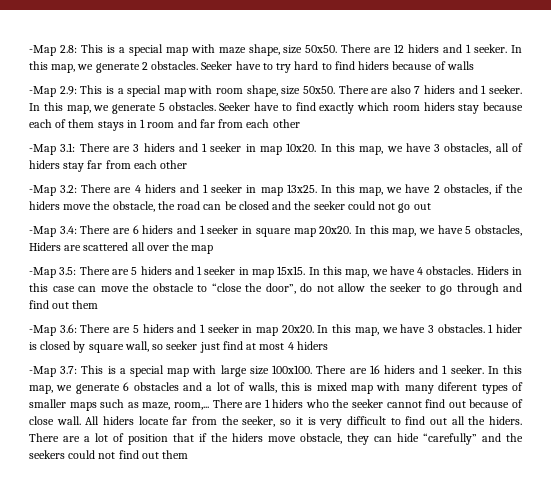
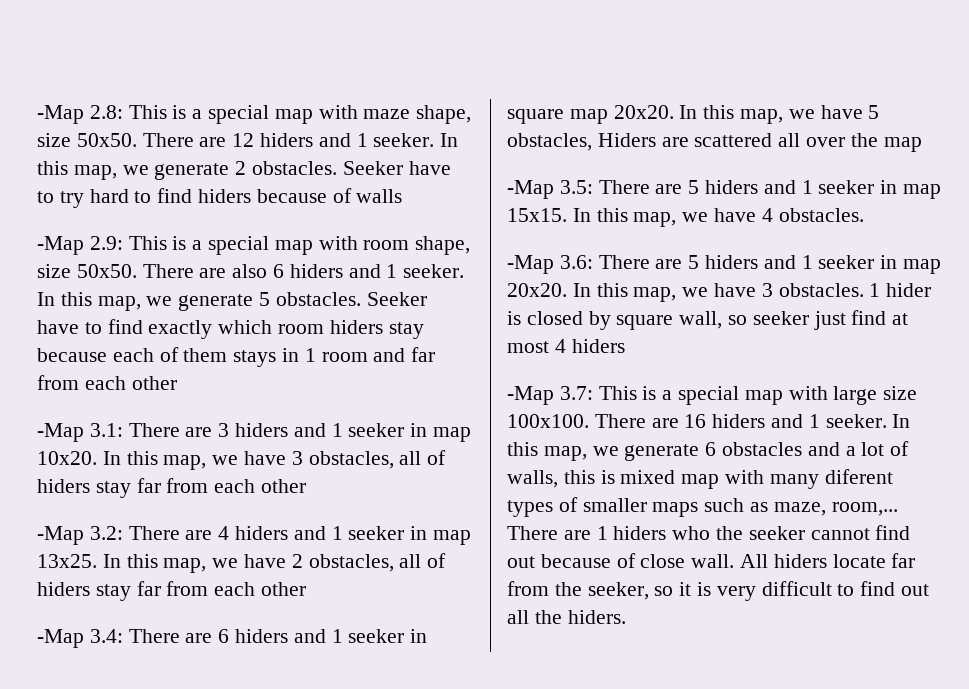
[414,86,421,94] 7 -> [273,264,285,278] 6
[494,184,523,193] [29,201,431,213] if the hiders move the obstacle, the road can be closed and the seeker could not go out -> [399,553,447,568] [37,581,307,601] all of hiders stay far from each other
[476,266,523,275] [29,283,522,295] [29,300,99,309] Hiders in this case can move the obstacle to “close the door”, do not allow the seeker to go through and find out them -> (864, 215) none
[29,433,523,445] [29,450,189,459] There are a lot of position that if the hiders move obstacle, they can hide “carefully” and the seekers could not find out them -> (626, 617) none

